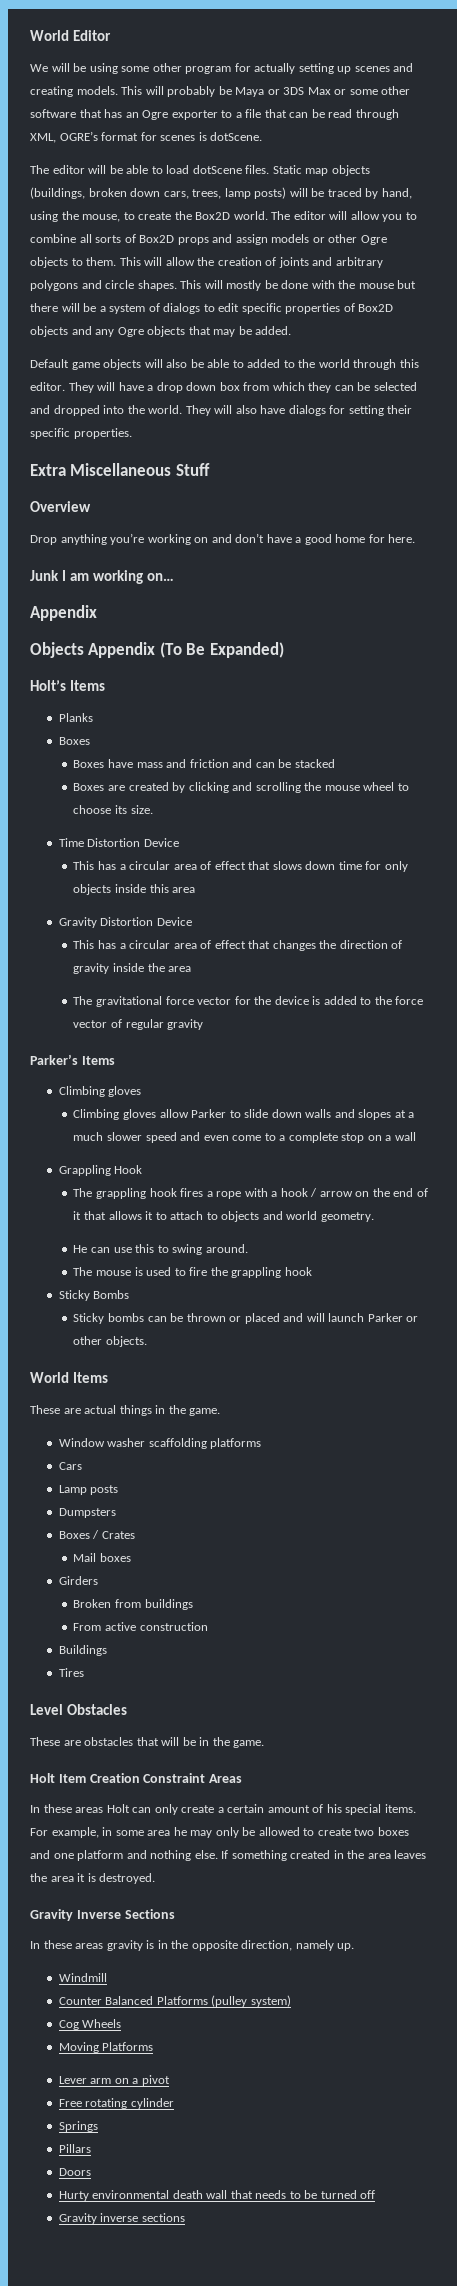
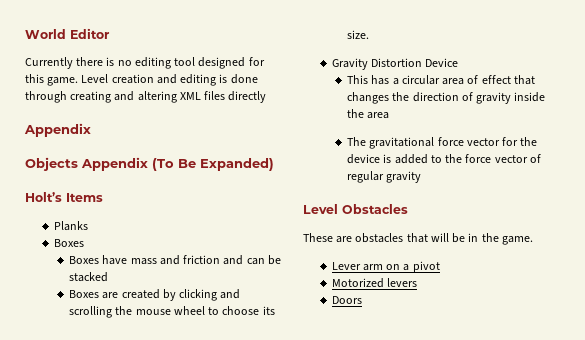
[30,63,414,74] [30,86,411,97] [30,109,399,120] [30,131,263,143] [30,165,370,176] [30,187,412,199] [30,211,417,222] [30,234,387,245] [30,257,383,268] [30,280,417,291] [30,303,394,314] [30,326,292,337] [30,359,419,370] [30,382,417,393] [30,405,413,416] [30,428,132,439] [30,463,210,476] [30,501,91,512] [30,533,416,545] [30,570,175,584] We will be using some other program for actually setting up scenes and creating models. This will probably be Maya or 3DS Max or some other software that has an Ogre exporter to a file that can be read through XML, OGRE’s format for scenes is dotScene. // The editor will be able to load dotScene files. Static map objects (buildings, broken down cars, trees, lamp posts) will be traced by hand, using the mouse, to create the Box2D world. The editor will allow you to combine all sorts of Box2D props and assign models or other Ogre objects to them. This will allow the creation of joints and arbitrary polygons and circle shapes. This will mostly be done with the mouse but there will be a system of dialogs to edit specific properties of Box2D objects and any Ogre objects that may be added. // Default game objects will also be able to added to the world through this editor. They will have a drop down box from which they can be selected and dropped into the world. They will also have dialogs for setting their specific properties. // Extra Miscellaneous Stuff // Overview // Drop anything you’re working on and don’t have a good home for here. // Junk I am working on… -> [25,57,265,69] [25,74,258,86] [25,91,267,103] Currently there is no editing tool designed for this game. Level creation and editing is done through creating and altering XML files directly
[58,838,179,847] [73,861,408,872] [73,884,196,895] // Time Distortion Device // This has a circular area of effect that slows down time for only objects inside this area -> (370, 34) none
[30,1054,115,1065] [58,1086,142,1097] [73,1109,415,1120] [73,1132,416,1143] [58,1165,143,1176] [73,1188,428,1199] [73,1211,374,1222] [73,1244,248,1255] [73,1267,312,1278] [58,1290,130,1301] [73,1313,419,1324] [73,1336,147,1347] [30,1372,109,1383] [30,1405,221,1416] [58,1438,262,1449] [58,1462,82,1470] [58,1485,119,1495] [58,1508,116,1518] [58,1530,135,1539] [73,1553,131,1562] [58,1576,98,1585] [73,1599,193,1610] [73,1622,208,1631] [58,1645,107,1656] [58,1668,84,1677] // Parker’s Items // Climbing gloves // Climbing gloves allow Parker to slide down walls and slopes at a much slower speed and even come to a complete stop on a wall // Grappling Hook // The grappling hook fires a rope with a hook / arrow on the end of it that allows it to attach to objects and world geometry. // He can use this to swing around. // The mouse is used to fire the grappling hook // Sticky Bombs // Sticky bombs can be thrown or placed and will launch Parker or other objects. // World Items // These are actual things in the game. // Window washer scaffolding platforms // Cars // Lamp posts // Dumpsters // Boxes / Crates // Mail boxes // Girders // Broken from buildings // From active construction // Buildings // Tires -> (422, 177) none
[30,1773,243,1783] [30,1804,416,1815] [30,1827,409,1838] [30,1850,427,1861] [30,1873,156,1884] [30,1909,175,1921] [30,1940,355,1951] [58,1973,107,1982] [58,1995,291,2007] [58,2019,122,2030] [58,2042,154,2053] // Holt Item Creation Constraint Areas // In these areas Holt can only create a certain amount of his special items. For example, in some area he may only be allowed to create two boxes and one platform and nothing else. If something created in the area leaves the area it is destroyed. // Gravity Inverse Sections // In these areas gravity is in the opposite direction, namely up. // Windmill // Counter Balanced Platforms (pulley system) // Cog Wheels // Moving Platforms -> (533, 240) none
[58,2098,174,2109] [58,2121,98,2132] [58,2144,91,2153] [58,2168,91,2176] [58,2190,376,2201] [58,2213,185,2224] Free rotating cylinder // Springs // Pillars // Doors // Hurty environmental death wall that needs to be turned off // Gravity inverse sections -> [331,278,417,288] [331,296,362,304] Motorized levers // Doors

